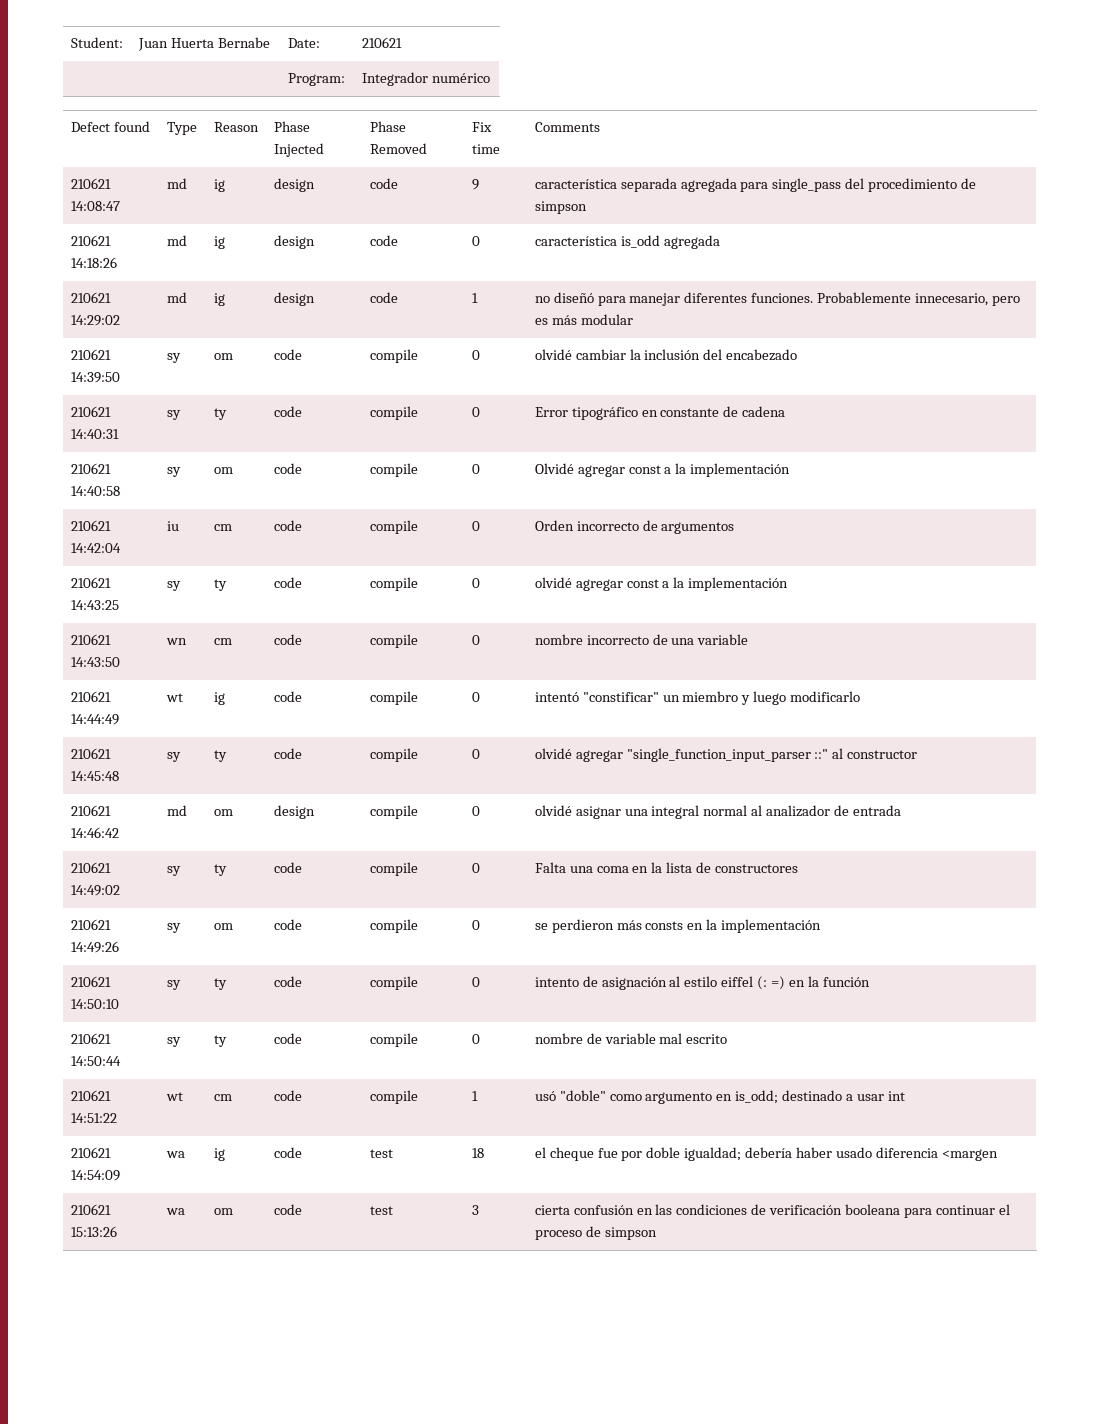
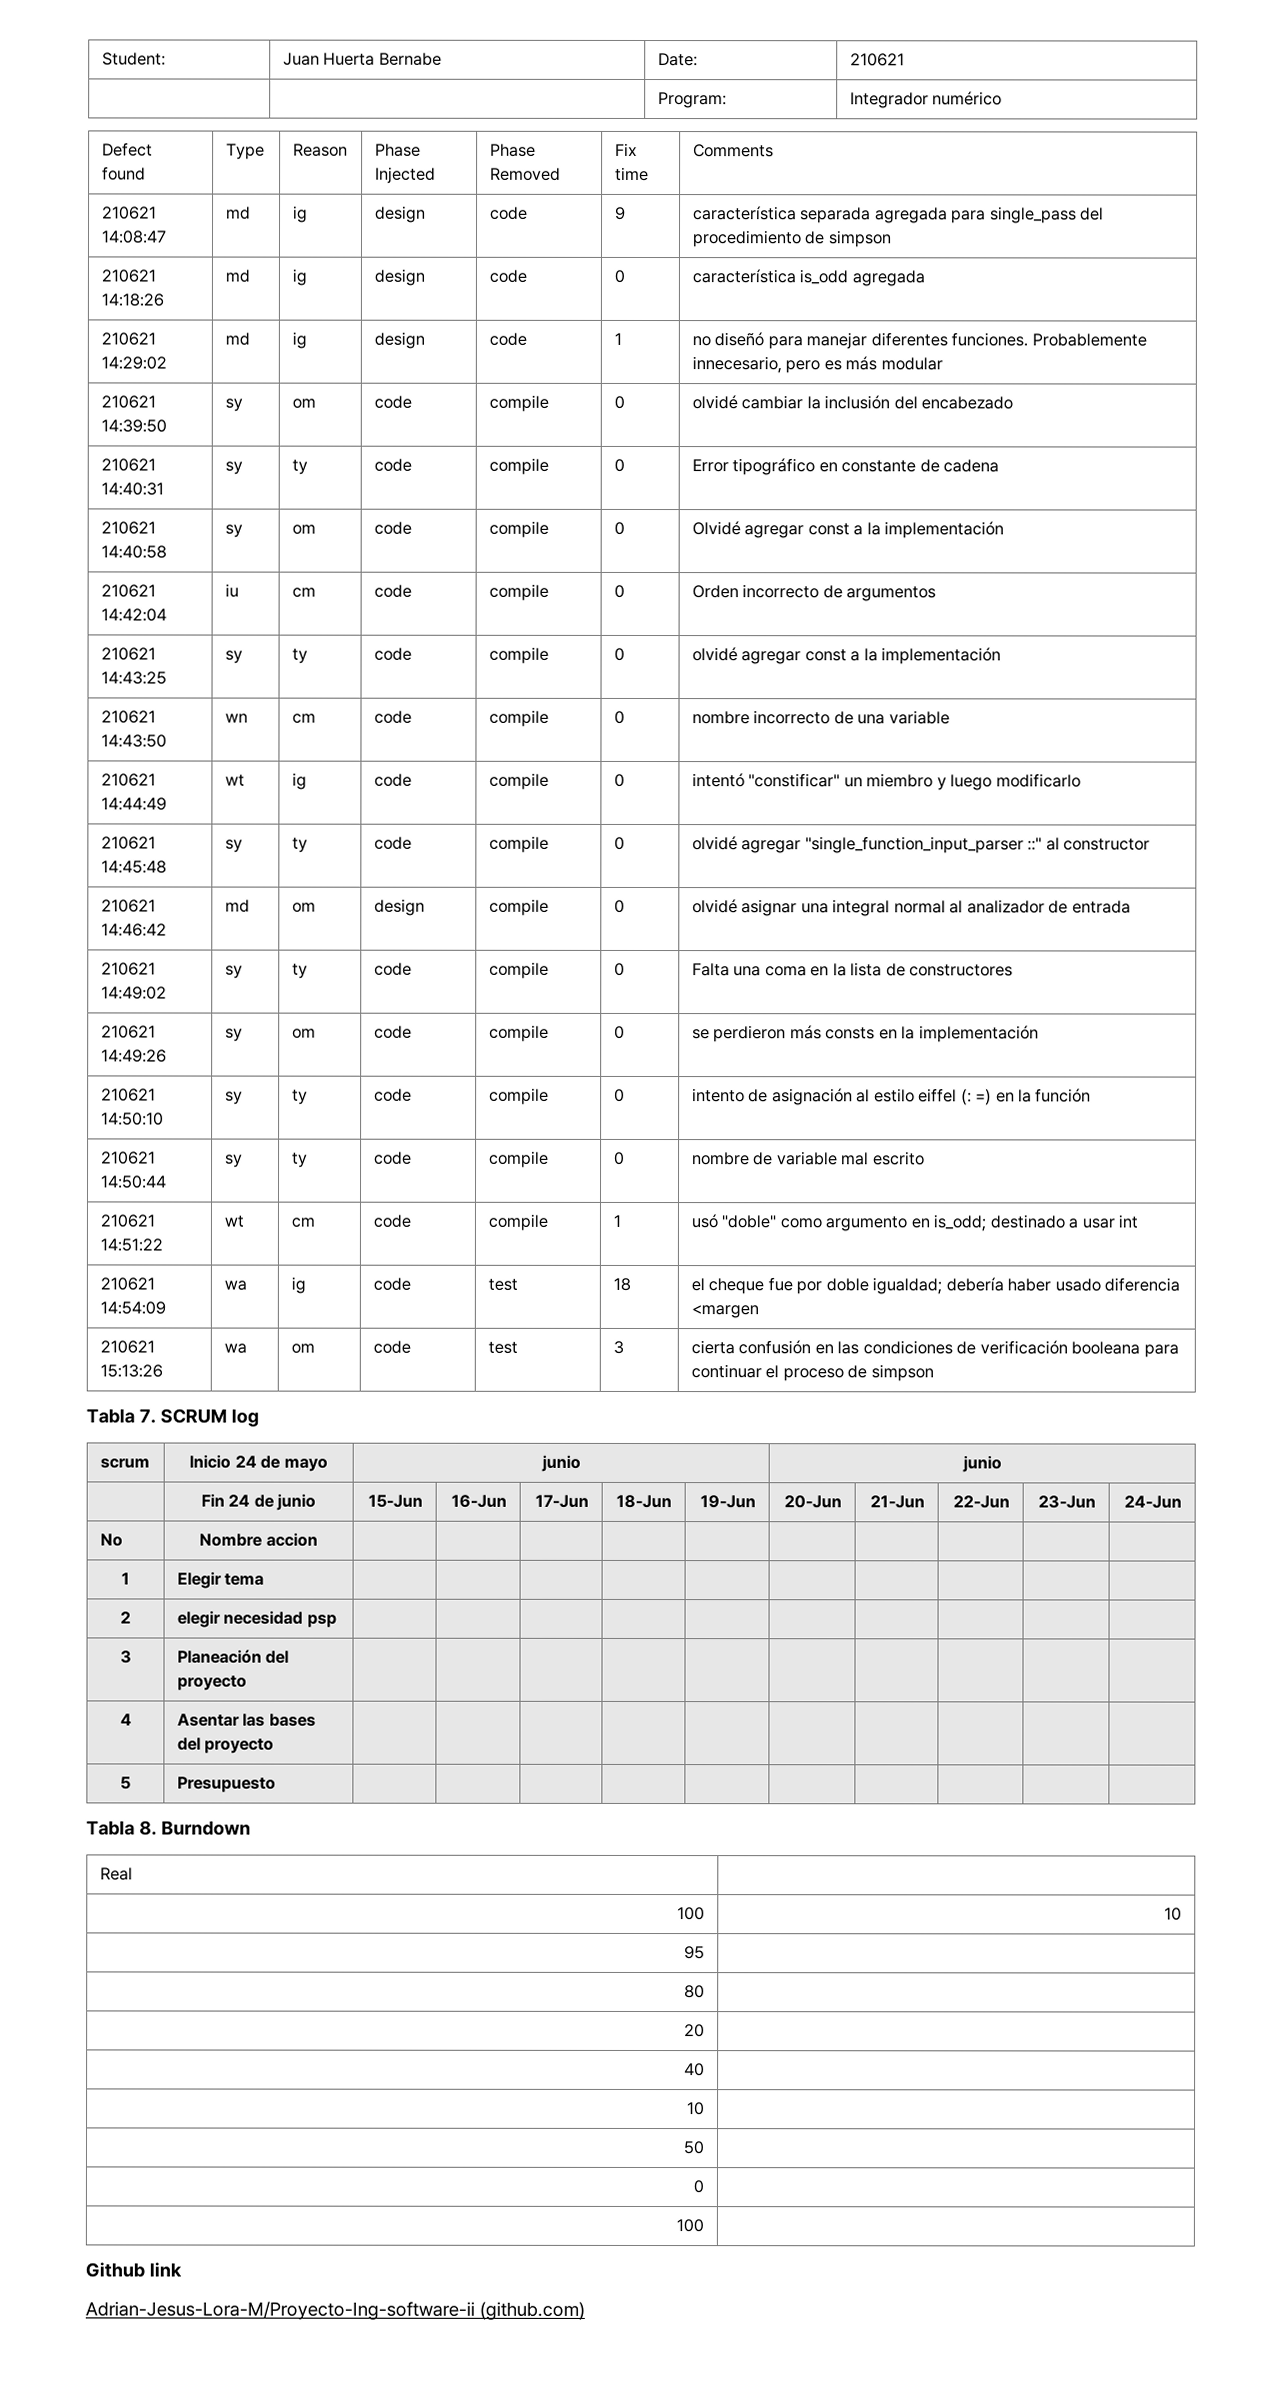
(657, 1233) none -> [86,1408,259,1427] [99,1458,150,1469] [189,1454,328,1472] [540,1454,581,1472] [961,1455,1002,1473] [200,1493,317,1511] [368,1494,424,1508] [451,1494,508,1508] [535,1494,590,1508] [616,1494,673,1509] [700,1495,757,1509] [784,1495,843,1509] [870,1495,926,1509] [953,1495,1011,1509] [1038,1495,1097,1509] [1124,1495,1183,1509] [99,1533,123,1547] [199,1532,318,1547] [121,1572,130,1585] [176,1571,265,1589] [120,1611,131,1624] [176,1610,337,1628] [119,1650,132,1664] [176,1649,290,1664] [176,1675,247,1691] [119,1713,132,1726] [176,1713,316,1727] [176,1737,275,1754] [120,1776,131,1790] [176,1776,276,1793] [86,1820,251,1836] [99,1867,133,1881] [677,1907,706,1921] [1164,1907,1183,1921] [684,1946,706,1960] [684,1985,706,1999] [684,2024,706,2038] [684,2063,706,2077] [687,2102,706,2116] [683,2141,706,2155] [693,2180,705,2194] [676,2219,705,2233] [85,2262,182,2278] [85,2301,585,2320] // Tabla 7. SCRUM log // scrum | Inicio 24 de mayo | junio | junio // | Fin 24 de junio | 15-Jun | 16-Jun | 17-Jun | 18-Jun | 19-Jun | 20-Jun | 21-Jun | 22-Jun | 23-Jun | 24-Jun // No | Nombre accion | | | | | | | | | | // 1 | Elegir tema | | | | | | | | | | // 2 | elegir necesidad psp | | | | | | | | | | // 3 | Planeación del proyecto | | | | | | | | | | // 4 | Asentar las bases del proyecto | | | | | | | | | | // 5 | Presupuesto | | | | | | | | | | // Tabla 8. Burndown // Real | // 100 | 10 // 95 | // 80 | // 20 | // 40 | // 10 | // 50 | // 0 | // 100 | // Github link // Adrian-Jesus-Lora-M/Proyecto-Ing-software-ii (github.com)

